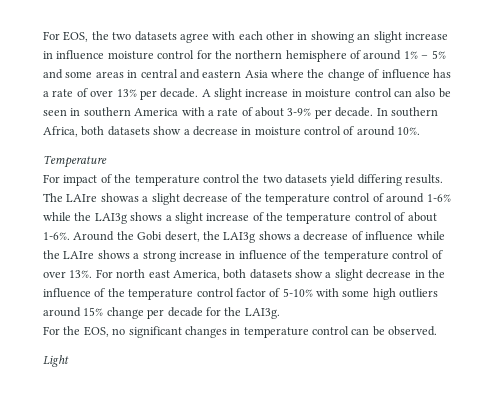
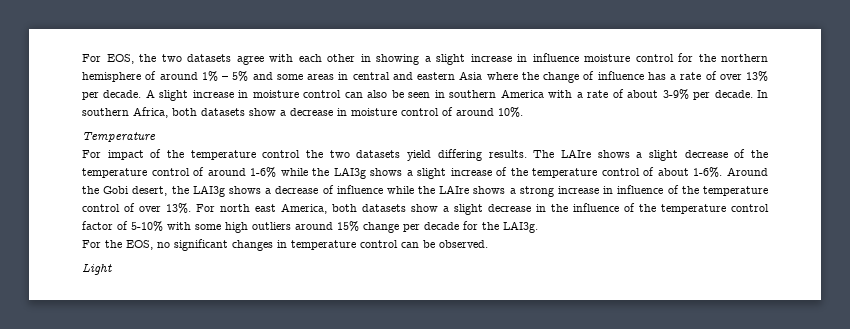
[357,33,371,40] an -> [424,56,431,62] a
[100,193,139,202] showas -> [597,150,630,158] shows

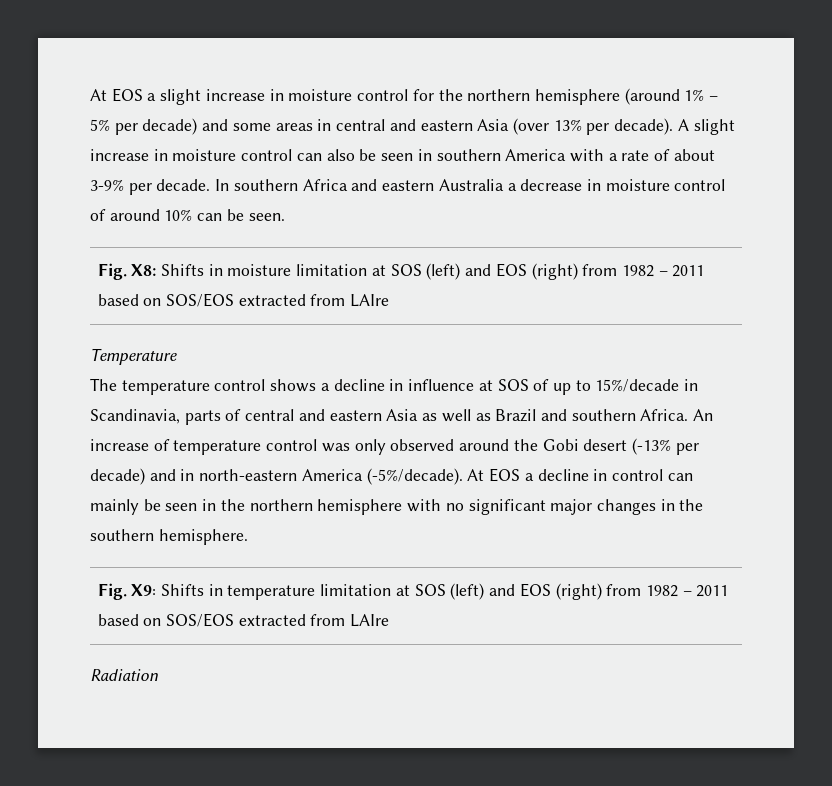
[82,54,419,65] For EOS, the two datasets agree with each other in showing -> [90,88,143,102] At EOS
[532,53,579,62] influence -> (284, 95) none
[145,71,198,80] of around -> [624,88,680,105] (around
(249, 76) none -> [114,118,198,135] per decade)
[486,71,742,83] where the change of influence has a rate of over -> [512,118,549,135] (over
[103,90,142,98] decade. -> [614,118,674,135] decade).
[133,107,276,118] Africa, both datasets show -> [302,179,504,191] Africa and eastern Australia
[498,107,523,118] [82,132,156,142] [82,149,769,161] [82,167,768,179] [82,185,768,197] [82,203,769,215] [82,221,538,233] [82,240,153,250] 10%. // Temperature // For impact of the temperature control the two datasets yield differing results. The LAIre shows a slight decrease of the temperature control of around 1-6% while the LAI3g shows a slight increase of the temperature control of about 1-6%. Around the Gobi desert, the LAI3g shows a decrease of influence while the LAIre shows a strong increase in influence of the temperature control of over 13%. For north east America, both datasets show a slight decrease in the influence of the temperature control factor of 5-10% with some high outliers around 15% change per decade for the LAI3g. // For the EOS, -> [164,209,285,221] [97,263,705,280] [97,293,390,307] [90,348,177,365] [90,378,699,395] [90,409,714,425] [90,438,699,455] [90,468,693,485] [90,499,442,515] 10% can be seen. // Fig. X8: Shifts in moisture limitation at SOS (left) and EOS (right) from 1982 – 2011 based on SOS/EOS extracted from LAIre // Temperature // The temperature control shows a decline in influence at SOS of up to 15%/decade in Scandinavia, parts of central and eastern Asia as well as Brazil and southern Africa. An increase of temperature control was only observed around the Gobi desert (-13% per decade) and in north-eastern America (-5%/decade). At EOS a decline in control can mainly be seen in the northern hemisphere with
(228, 245) none -> [550,499,593,515] major
[291,240,488,250] [82,264,112,275] temperature control can be observed. // Light -> [679,499,704,511] [90,529,248,545] [97,583,729,600] [97,613,390,627] [90,669,159,681] the southern hemisphere. // Fig. X9: Shifts in temperature limitation at SOS (left) and EOS (right) from 1982 – 2011 based on SOS/EOS extracted from LAIre // Radiation

